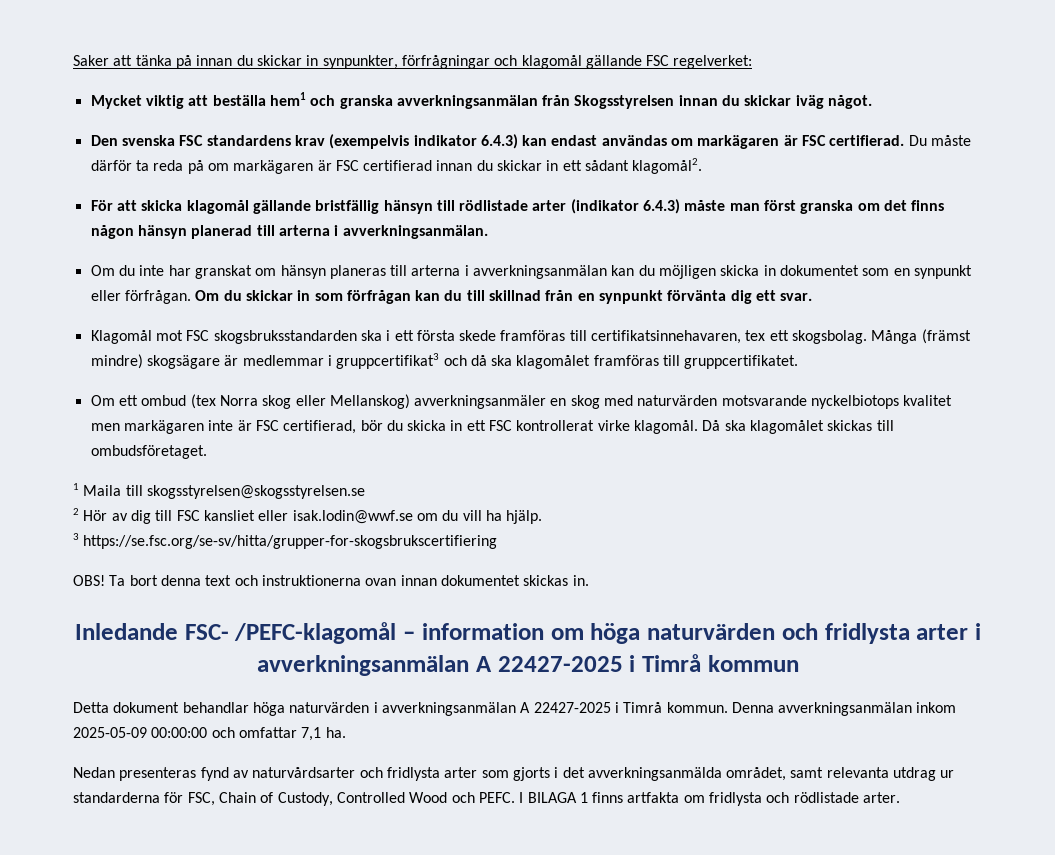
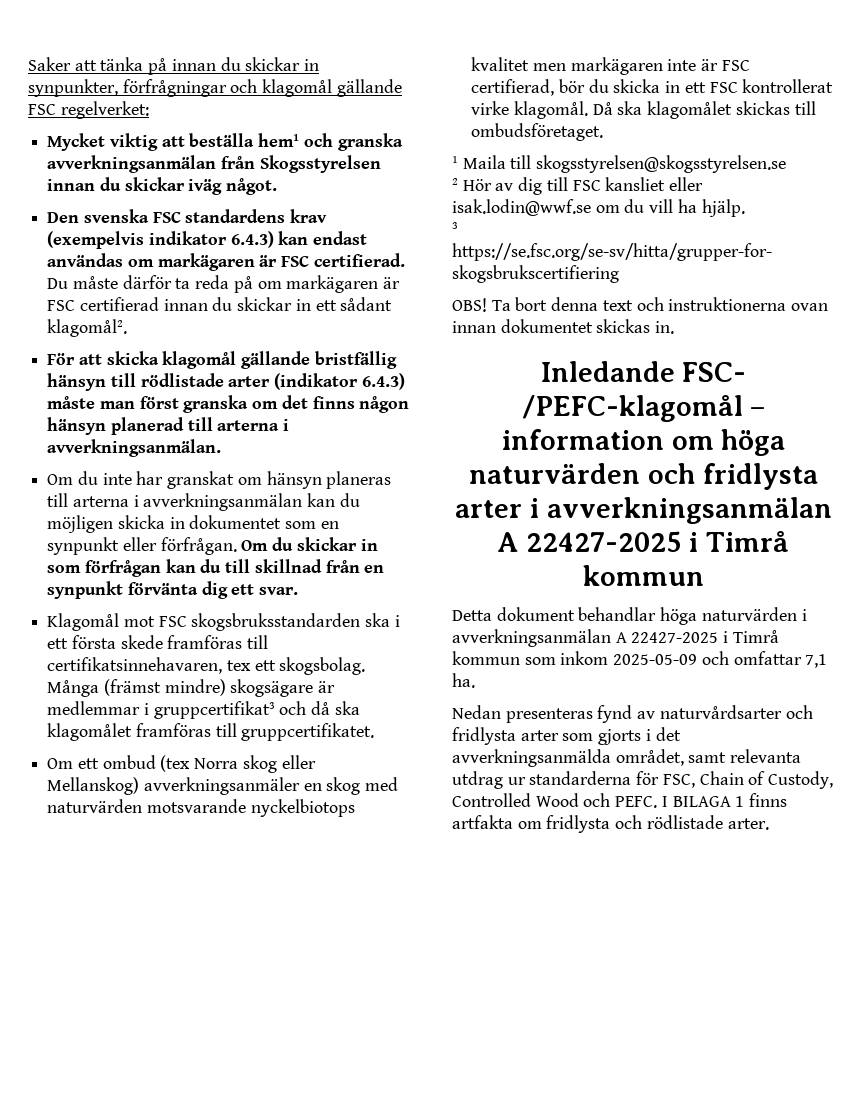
[666,702,913,716] kommun. Denna avverkningsanmälan -> [452,651,556,665] kommun som
[151,727,208,738] 00:00:00 -> (698, 659) none

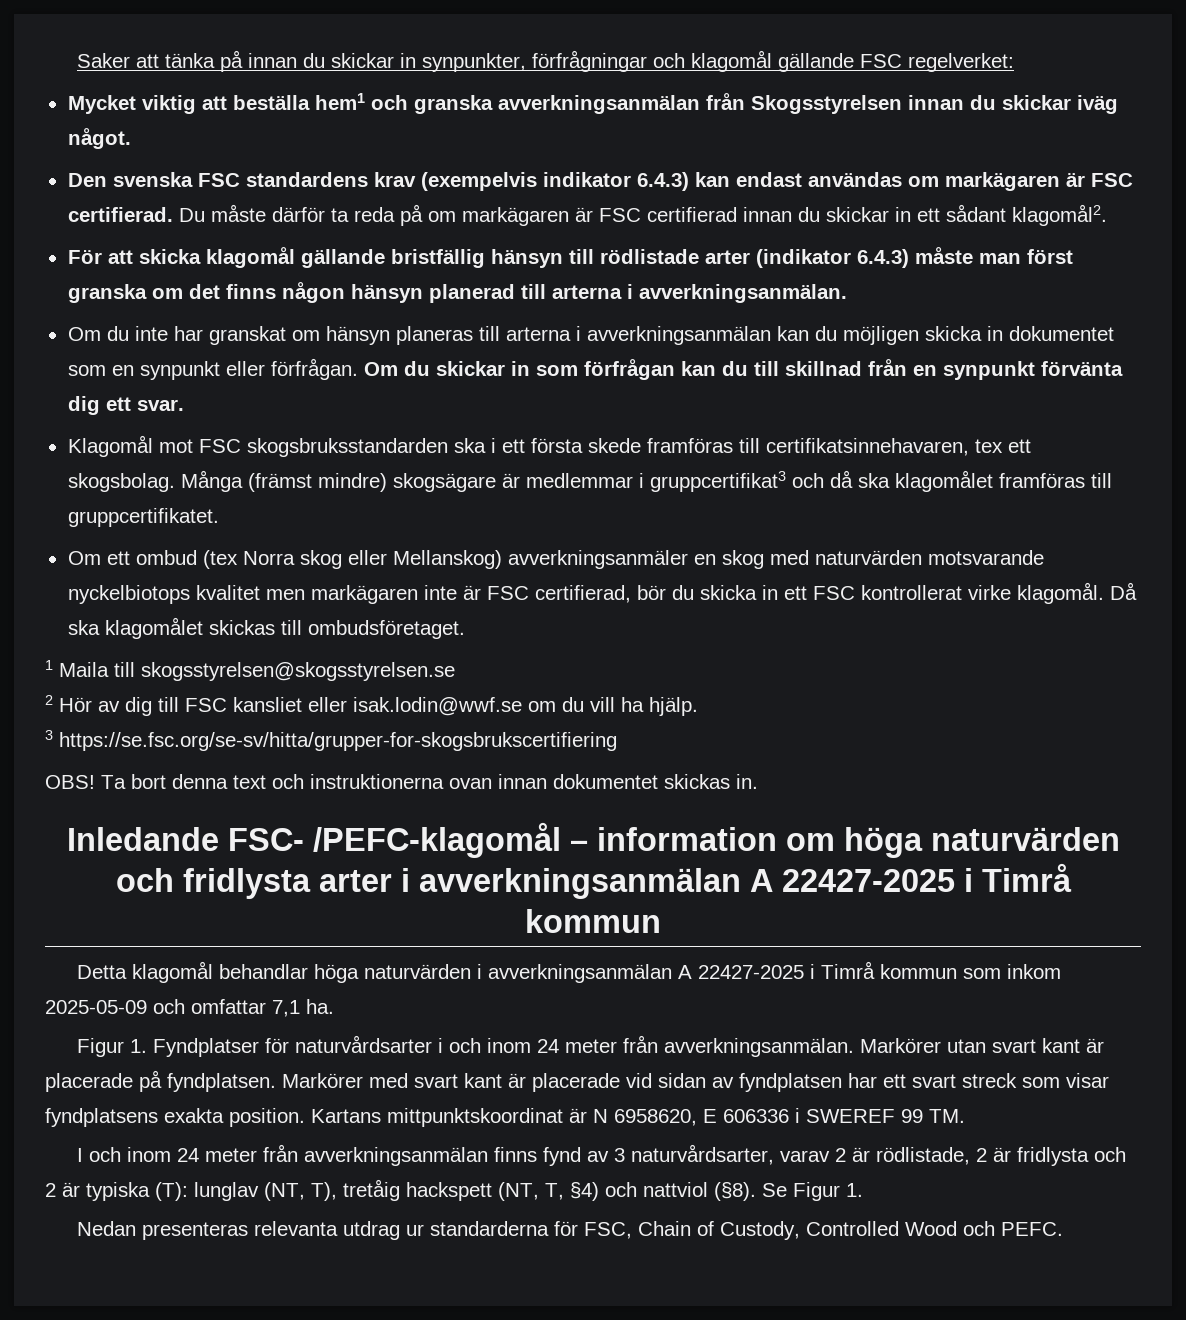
[496,607,575,621] dokument -> [132,961,214,983] klagomål
[452,705,813,723] [452,727,681,745] [452,749,727,767] Nedan presenteras fynd av naturvårdsarter och fridlysta arter som gjorts i det avverkningsanmälda området, samt -> [77,1035,1105,1057] [45,1070,1109,1092] [45,1108,965,1127] [77,1144,1127,1166] [45,1179,863,1201] [77,1221,249,1240] Figur 1. Fyndplatser för naturvårdsarter i och inom 24 meter från avverkningsanmälan. Markörer utan svart kant är placerade på fyndplatsen. Markörer med svart kant är placerade vid sidan av fyndplatsen har ett svart streck som visar fyndplatsens exakta position. Kartans mittpunktskoordinat är N 6958620, E 606336 i SWEREF 99 TM. // I och inom 24 meter från avverkningsanmälan finns fynd av 3 naturvårdsarter, varav 2 är rödlistade, 2 är fridlysta och 2 är typiska (T): lunglav (NT, T), tretåig hackspett (NT, T, §4) och nattviol (§8). Se Figur 1. // Nedan presenteras
[661,793,788,807] [452,815,769,833] I BILAGA 1 finns artfakta om fridlysta och rödlistade arter. -> (1064, 1229) none

